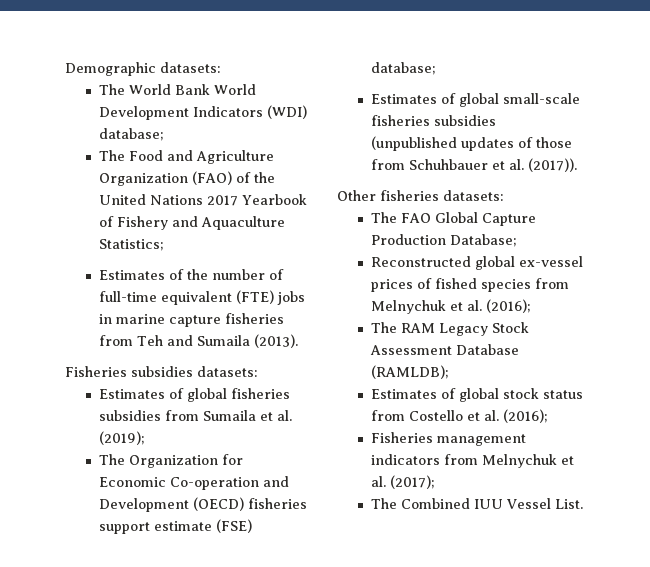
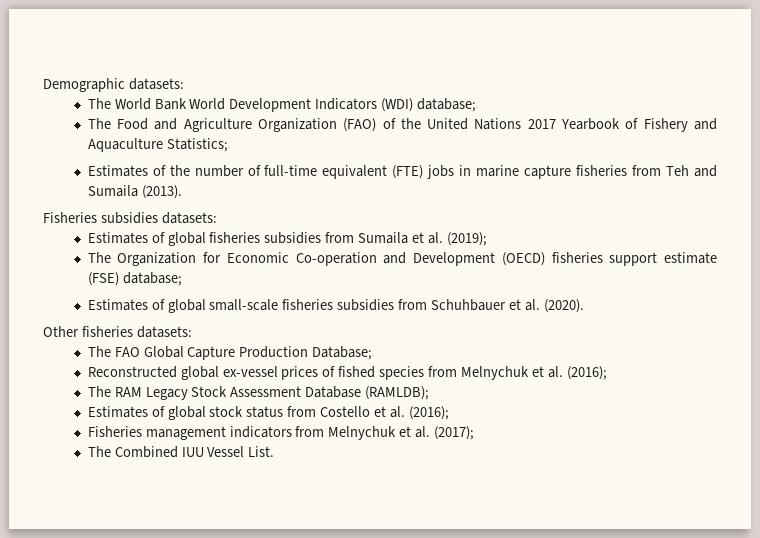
[370,136,572,151] (unpublished updates of those -> (395, 305) none
[527,158,577,172] (2017)). -> [543,299,584,313] (2020).

